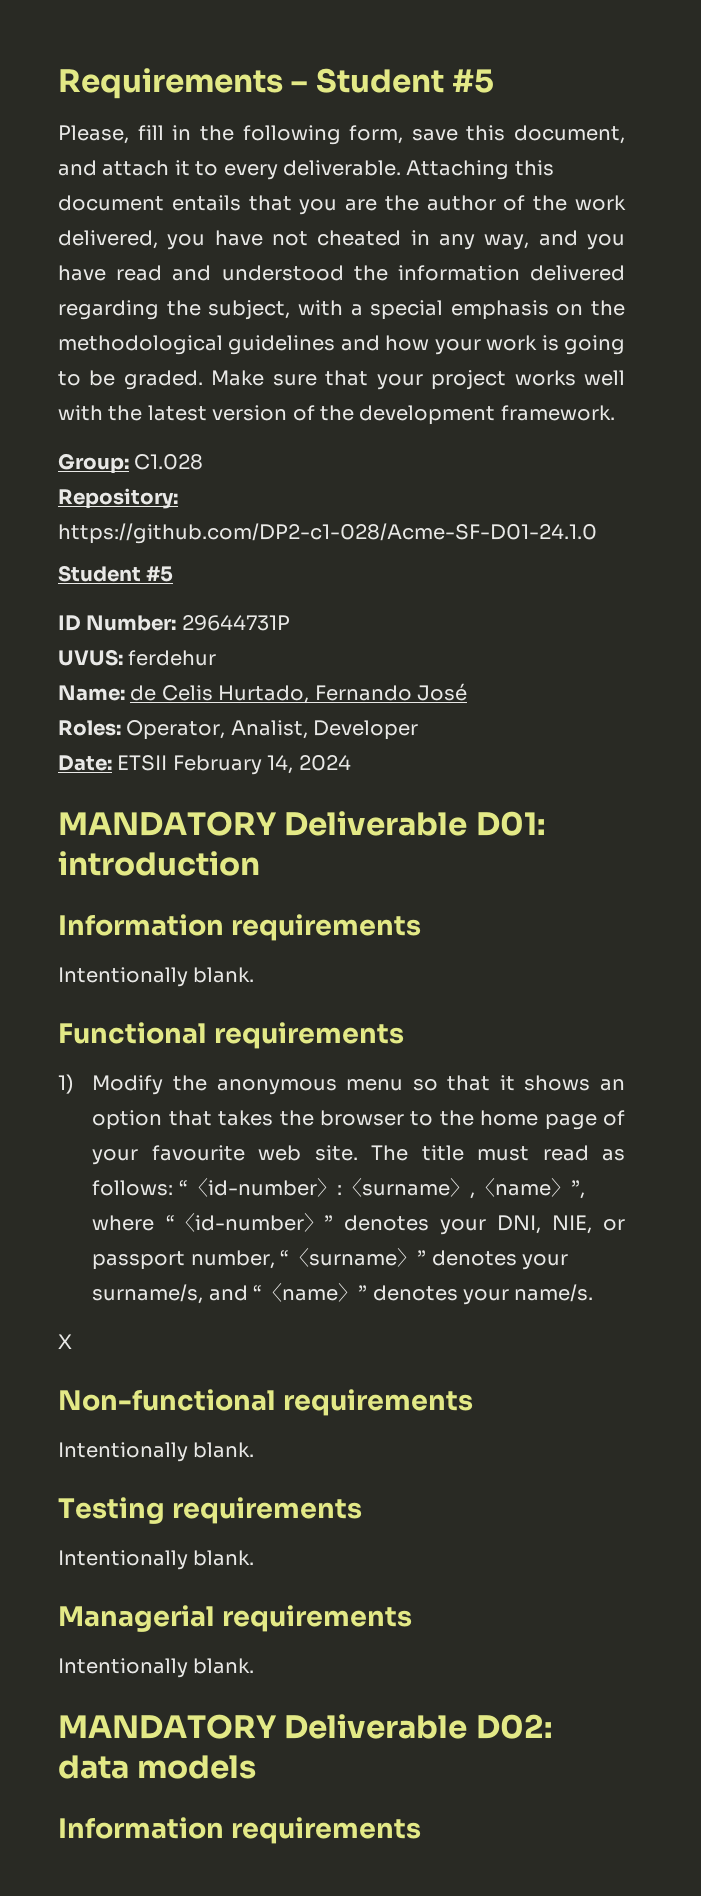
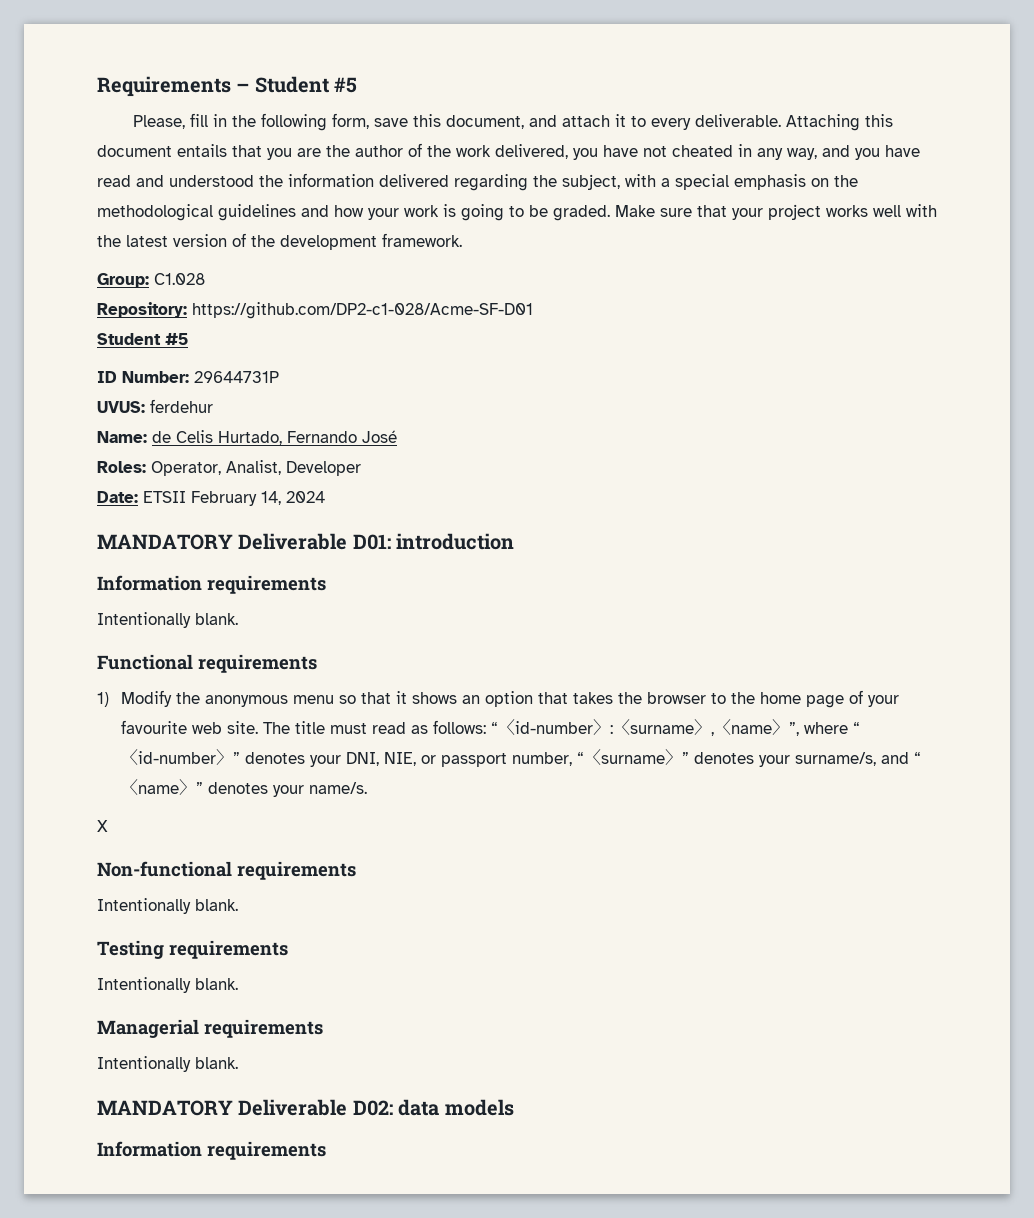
[58,523,597,544] https://github.com/DP2-c1-028/Acme-SF-D01-24.1.0 -> [192,302,533,319] https://github.com/DP2-c1-028/Acme-SF-D01

